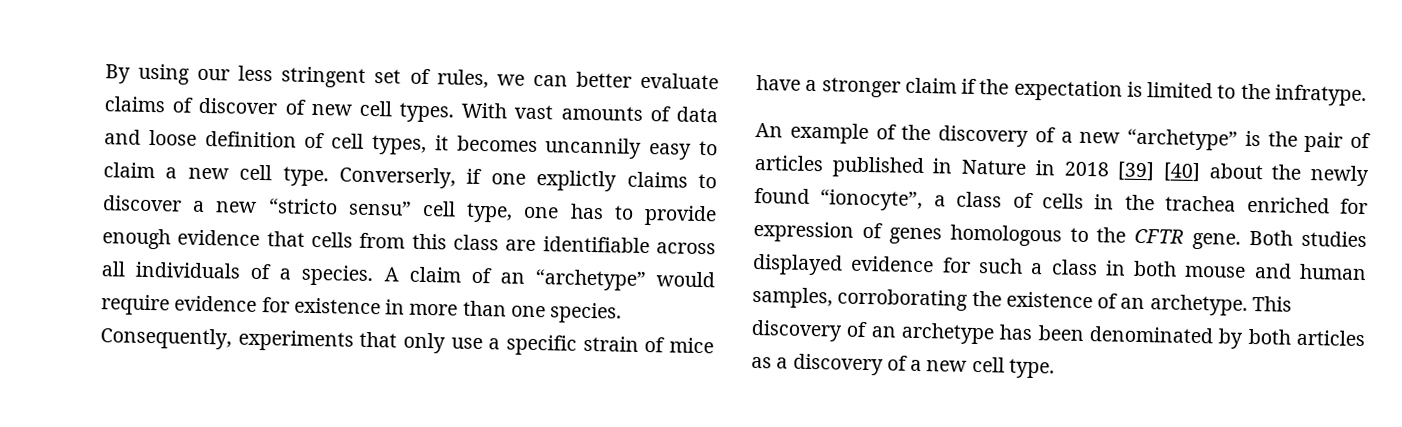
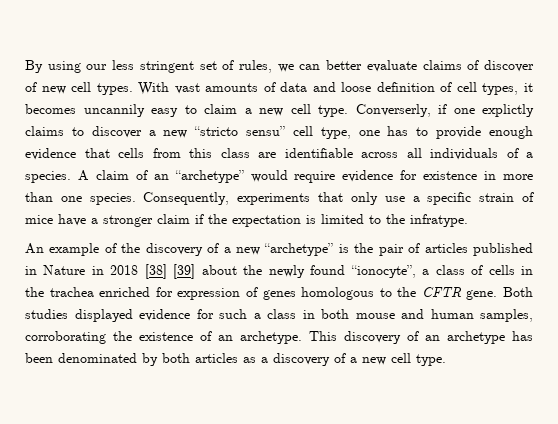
[1117,161,1200,183] [39] [40] -> [144,264,196,279] [38] [39]

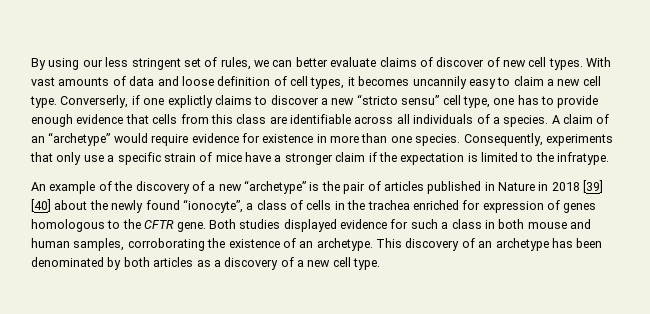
[144,264,196,279] [38] [39] -> [583,180,604,193] [31,199,51,212] [39] [40]

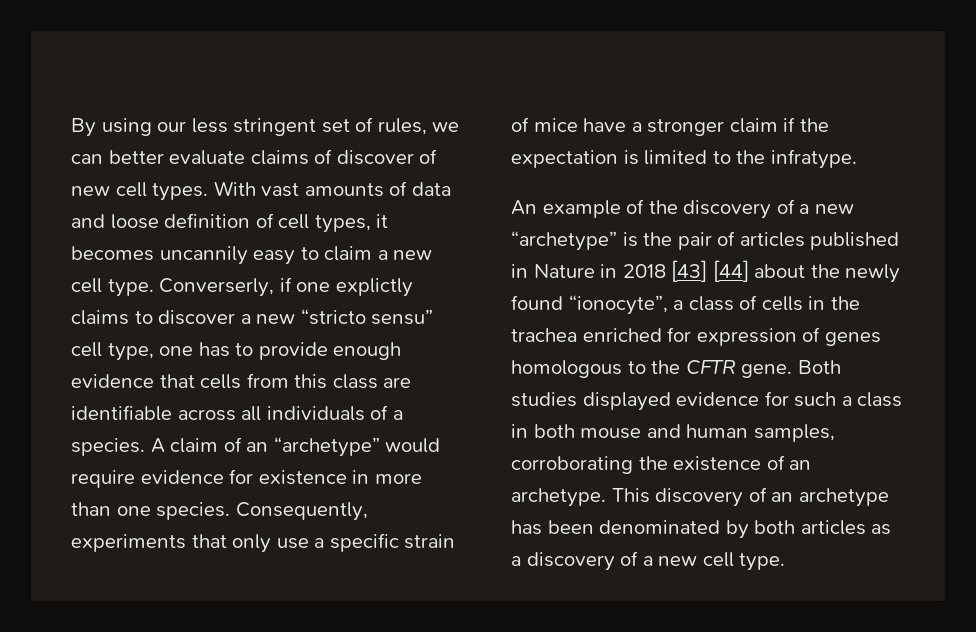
[583,180,604,193] [31,199,51,212] [39] [40] -> [671,260,749,282] [43] [44]

